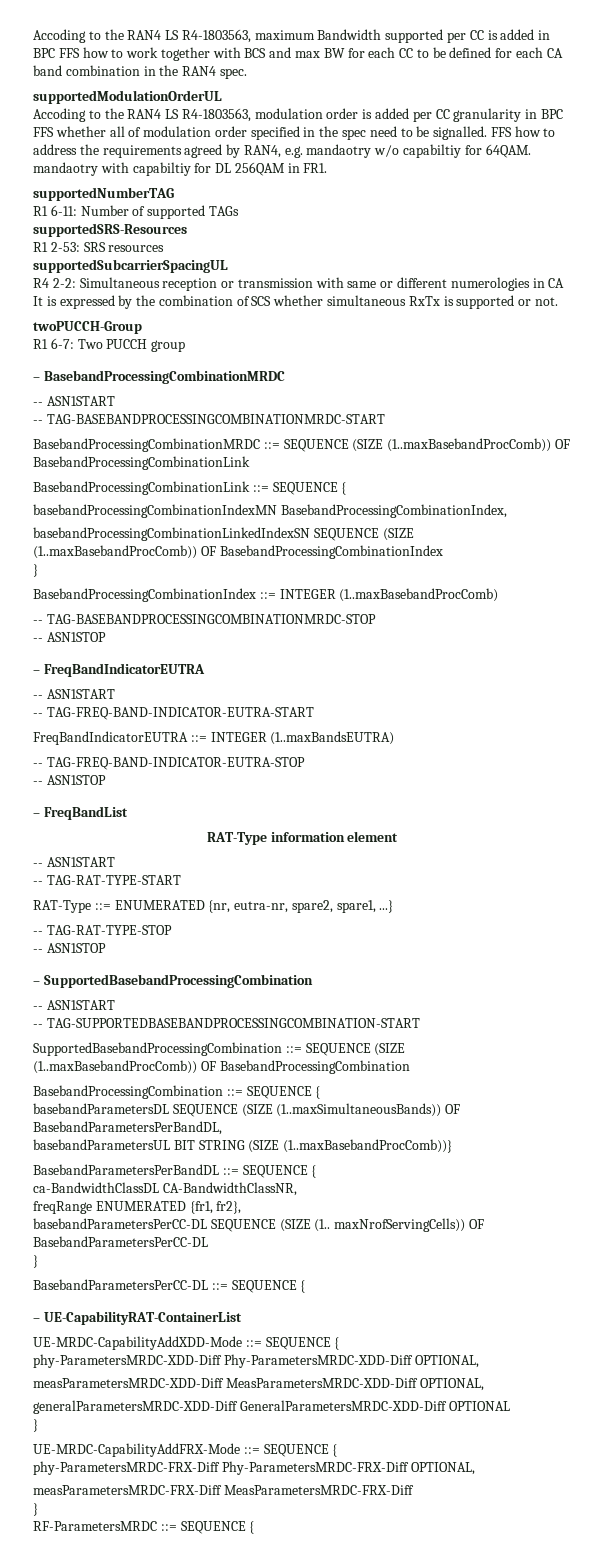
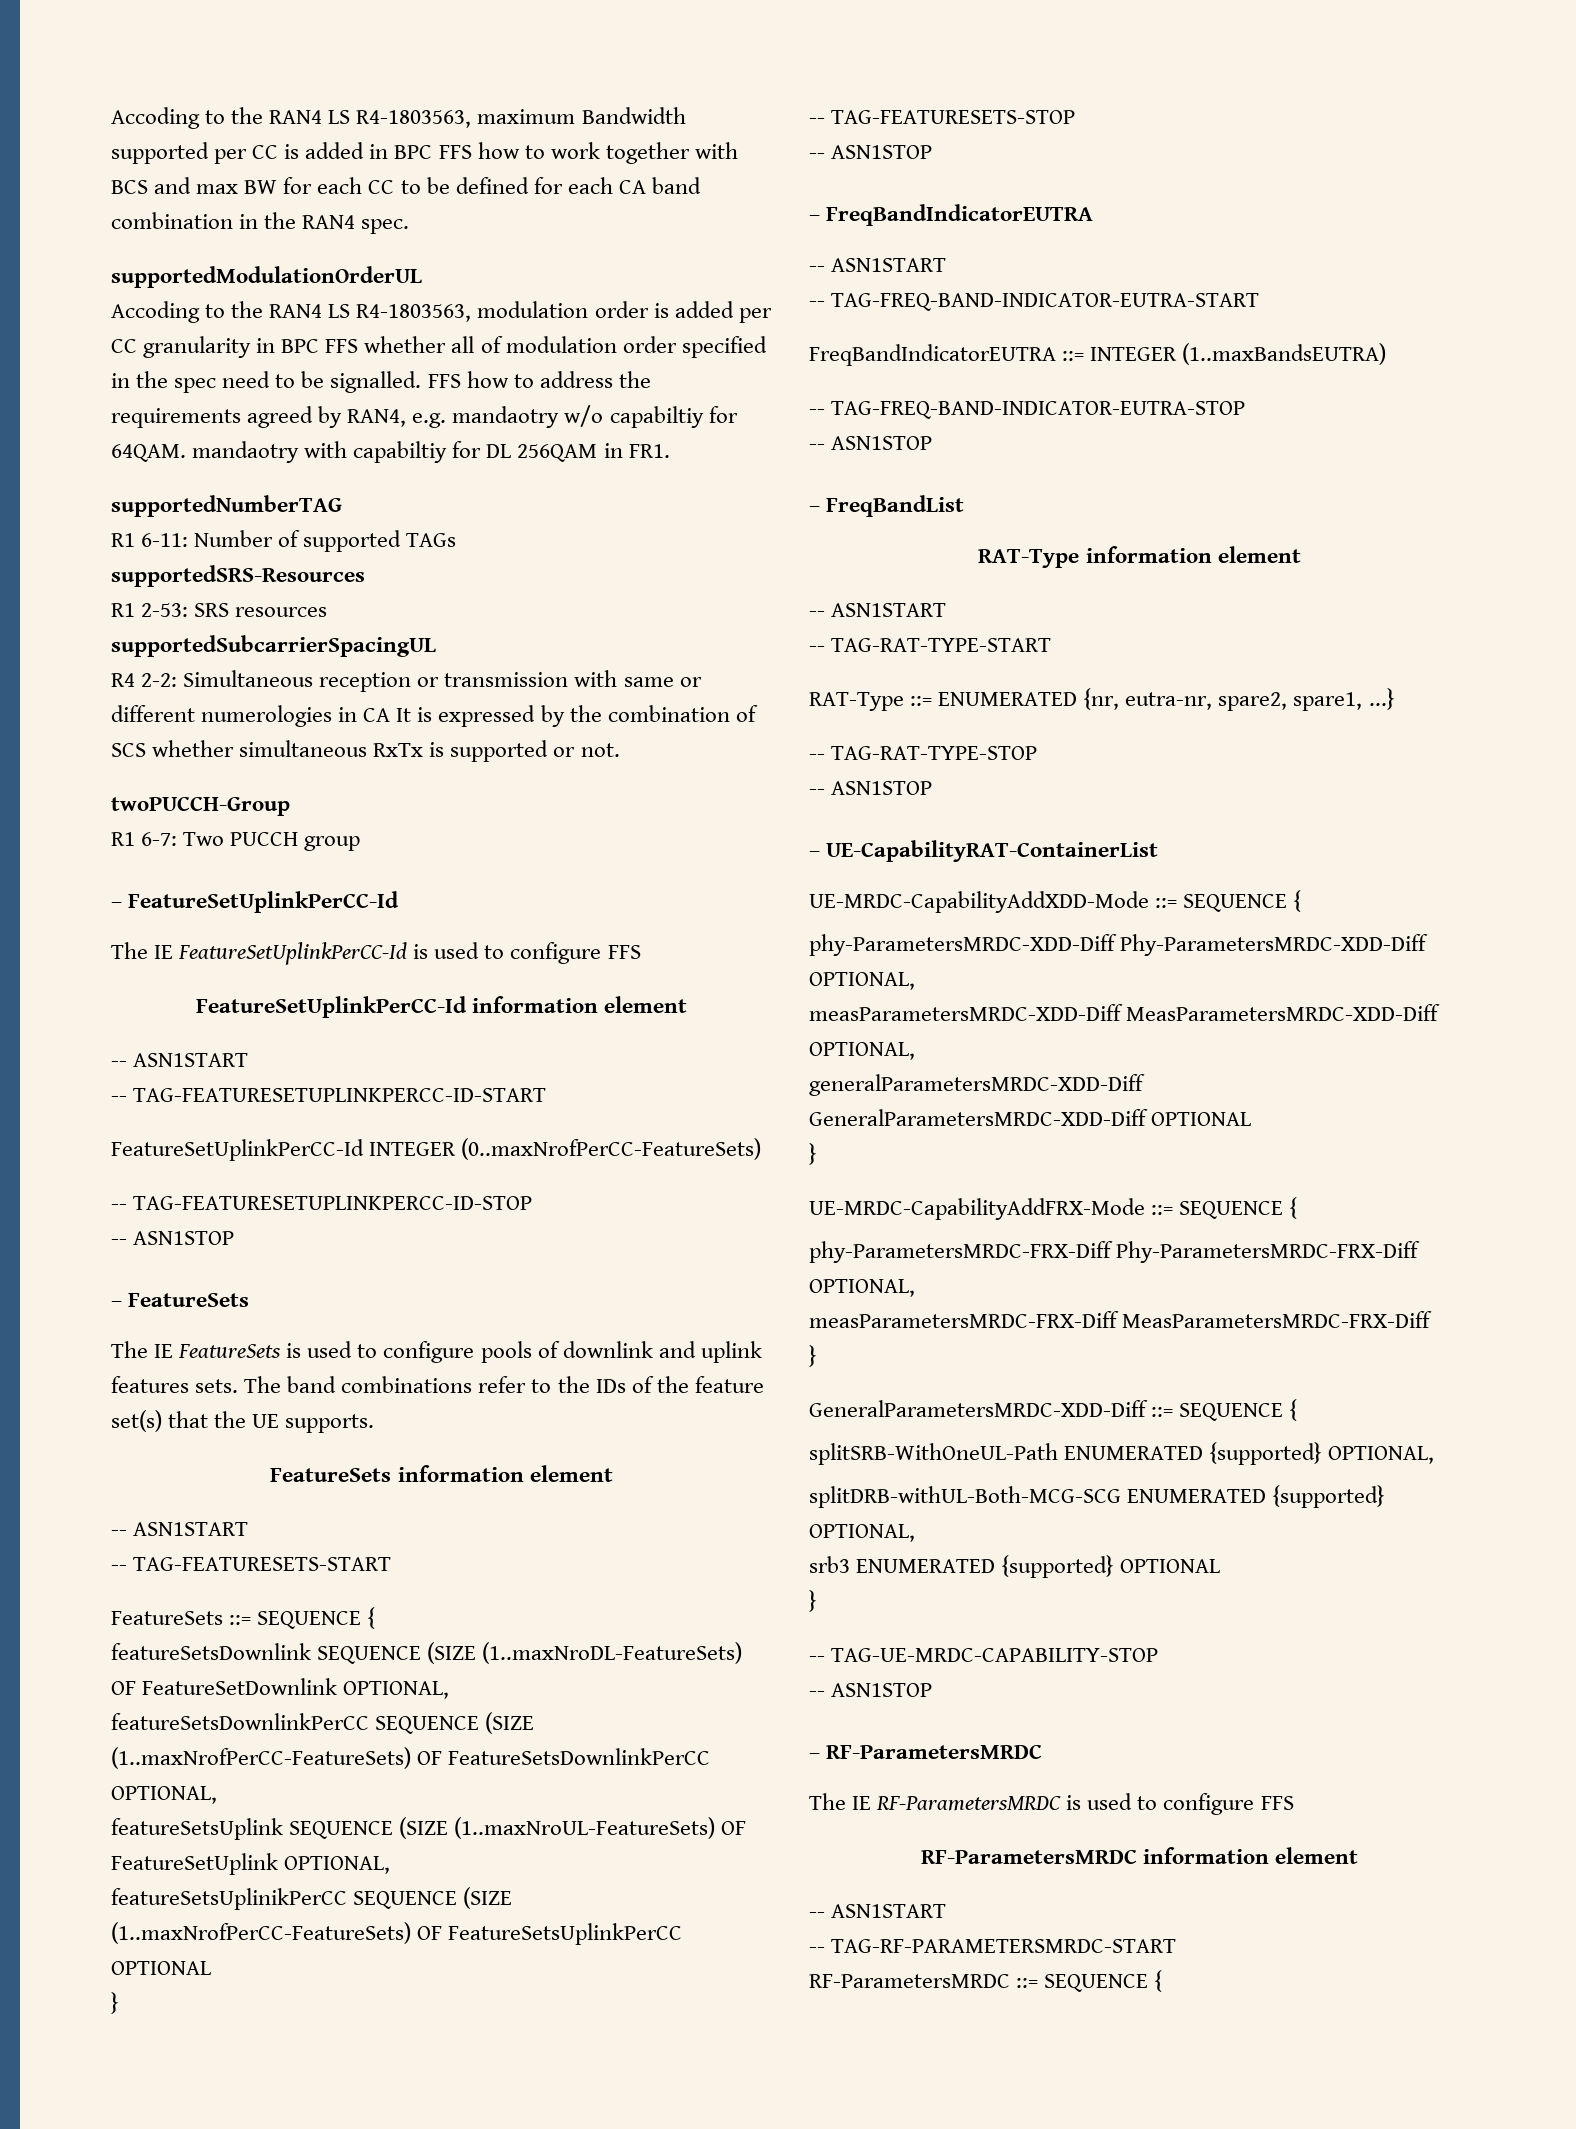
[43,370,285,384] [33,396,115,406] [33,414,385,424] [33,438,570,452] [33,456,250,470] [33,481,347,495] [33,504,507,518] [33,527,414,541] [33,545,443,559] [33,564,38,577] [33,588,499,602] [33,614,376,624] BasebandProcessingCombinationMRDC // -- ASN1START // -- TAG-BASEBANDPROCESSINGCOMBINATIONMRDC-START // BasebandProcessingCombinationMRDC ::= SEQUENCE (SIZE (1..maxBasebandProcComb)) OF BasebandProcessingCombinationLink // BasebandProcessingCombinationLink ::= SEQUENCE { // basebandProcessingCombinationIndexMN BasebandProcessingCombinationIndex, // basebandProcessingCombinationLinkedIndexSN SEQUENCE (SIZE (1..maxBasebandProcComb)) OF BasebandProcessingCombinationIndex // } // BasebandProcessingCombinationIndex ::= INTEGER (1..maxBasebandProcComb) // -- TAG-BASEBANDPROCESSINGCOMBINATIONMRDC-STOP -> [128,891,400,913] [111,942,641,965] [195,996,688,1018] [111,1053,249,1067] [111,1088,547,1102] [111,1138,762,1161] [111,1196,533,1210] [111,1231,235,1245] [111,1293,250,1307] [111,1341,762,1363] [111,1376,764,1393] [111,1410,375,1433] [270,1465,613,1482] [111,1522,249,1536] [111,1557,392,1571] [111,1607,376,1629] [111,1642,743,1664] [111,1678,450,1699] [111,1712,535,1734] [111,1747,711,1769] [111,1786,217,1804] [111,1817,747,1840] [111,1853,391,1875] [111,1887,513,1910] [111,1922,683,1945] [111,1961,211,1975] [111,1992,119,2014] [809,110,1076,124] FeatureSetUplinkPerCC-Id // The IE FeatureSetUplinkPerCC-Id is used to configure FFS // FeatureSetUplinkPerCC-Id information element // -- ASN1START // -- TAG-FEATURESETUPLINKPERCC-ID-START // FeatureSetUplinkPerCC-Id INTEGER (0..maxNrofPerCC-FeatureSets) // -- TAG-FEATURESETUPLINKPERCC-ID-STOP // -- ASN1STOP // – FeatureSets // The IE FeatureSets is used to configure pools of downlink and uplink features sets. The band combinations refer to the IDs of the feature set(s) that the UE supports. // FeatureSets information element // -- ASN1START // -- TAG-FEATURESETS-START // FeatureSets ::= SEQUENCE { // featureSetsDownlink SEQUENCE (SIZE (1..maxNroDL-FeatureSets) OF FeatureSetDownlink OPTIONAL, // featureSetsDownlinkPerCC SEQUENCE (SIZE (1..maxNrofPerCC-FeatureSets) OF FeatureSetsDownlinkPerCC OPTIONAL, // featureSetsUplink SEQUENCE (SIZE (1..maxNroUL-FeatureSets) OF FeatureSetUplink OPTIONAL, // featureSetsUplinikPerCC SEQUENCE (SIZE (1..maxNrofPerCC-FeatureSets) OF FeatureSetsUplinkPerCC OPTIONAL // } // -- TAG-FEATURESETS-STOP
[33,974,313,988] [33,1000,115,1010] [33,1018,420,1028] [33,1042,406,1056] [33,1060,410,1074] [33,1085,321,1099] [33,1103,461,1117] [33,1121,222,1135] [33,1139,453,1153] [33,1164,317,1178] [33,1182,297,1196] [33,1201,242,1214] [33,1218,484,1232] [33,1236,208,1247] [33,1255,38,1268] [33,1279,306,1293] // – SupportedBasebandProcessingCombination // -- ASN1START // -- TAG-SUPPORTEDBASEBANDPROCESSINGCOMBINATION-START // SupportedBasebandProcessingCombination ::= SEQUENCE (SIZE (1..maxBasebandProcComb)) OF BasebandProcessingCombination // BasebandProcessingCombination ::= SEQUENCE { // basebandParametersDL SEQUENCE (SIZE (1..maxSimultaneousBands)) OF BasebandParametersPerBandDL, // basebandParametersUL BIT STRING (SIZE (1..maxBasebandProcComb))} // BasebandParametersPerBandDL ::= SEQUENCE { // ca-BandwidthClassDL CA-BandwidthClassNR, // freqRange ENUMERATED {fr1, fr2}, // basebandParametersPerCC-DL SEQUENCE (SIZE (1.. maxNrofServingCells)) OF BasebandParametersPerCC-DL // } // BasebandParametersPerCC-DL ::= SEQUENCE { -> (933, 788) none
(38, 1509) none -> [809,1399,1298,1421] [809,1442,1435,1465] [809,1485,1386,1508] [809,1524,915,1542] [809,1555,1221,1578] [809,1590,817,1612] [809,1648,1159,1662] [809,1683,933,1697] [809,1744,1043,1759] [809,1793,1294,1815] [920,1847,1359,1864] [809,1904,947,1918] [809,1939,1177,1953] // GeneralParametersMRDC-XDD-Diff ::= SEQUENCE { // splitSRB-WithOneUL-Path ENUMERATED {supported} OPTIONAL, // splitDRB-withUL-Both-MCG-SCG ENUMERATED {supported} OPTIONAL, // srb3 ENUMERATED {supported} OPTIONAL // } // -- TAG-UE-MRDC-CAPABILITY-STOP // -- ASN1STOP // – RF-ParametersMRDC // The IE RF-ParametersMRDC is used to configure FFS // RF-ParametersMRDC information element // -- ASN1START // -- TAG-RF-PARAMETERSMRDC-START

